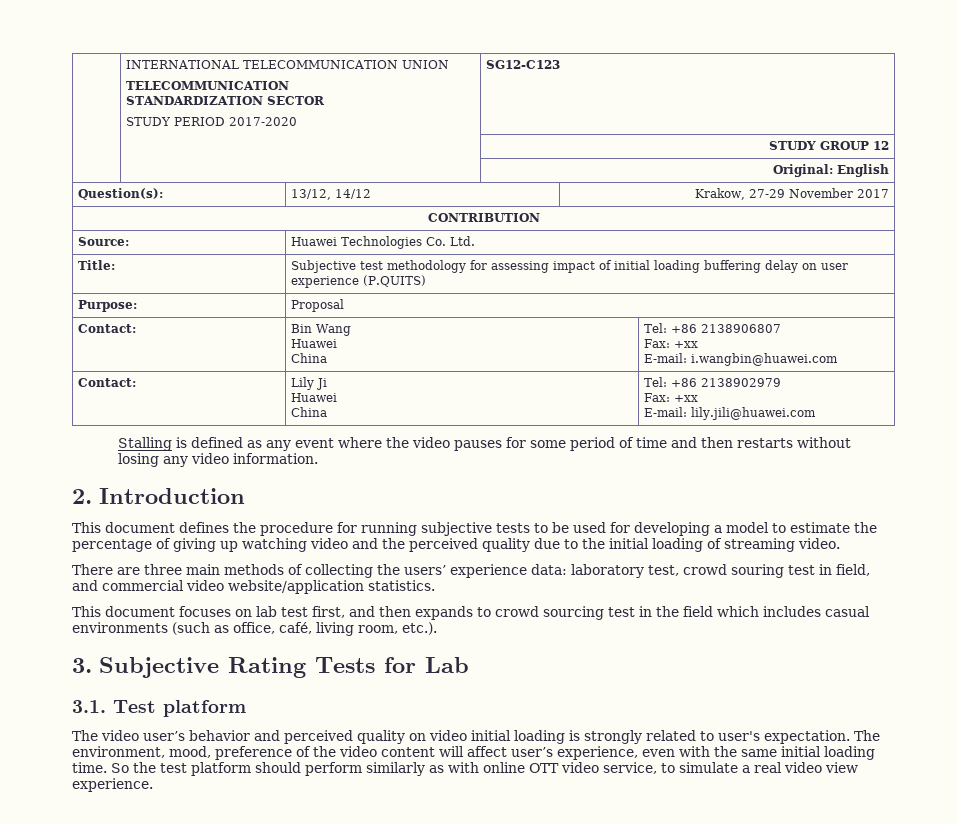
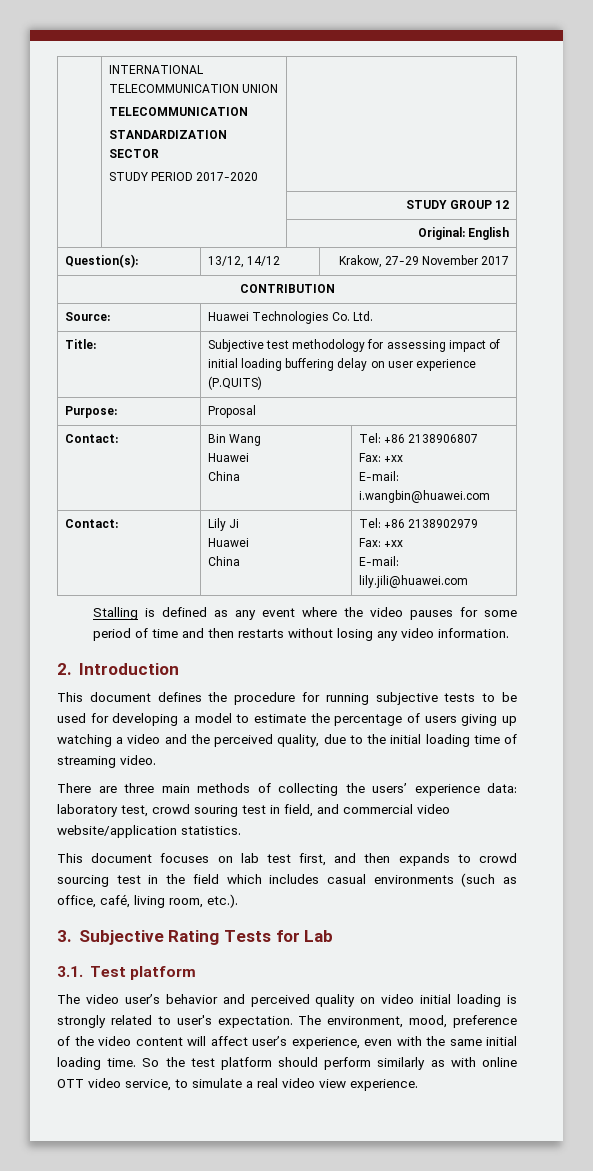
[485,60,560,69] SG12-C123 -> (259, 176) none
(171, 543) none -> [424,716,457,723] users
(307, 545) none -> [116,737,124,744] a
[482,538,530,552] quality -> [277,734,320,747] quality,
(703, 545) none -> [473,735,500,744] time

